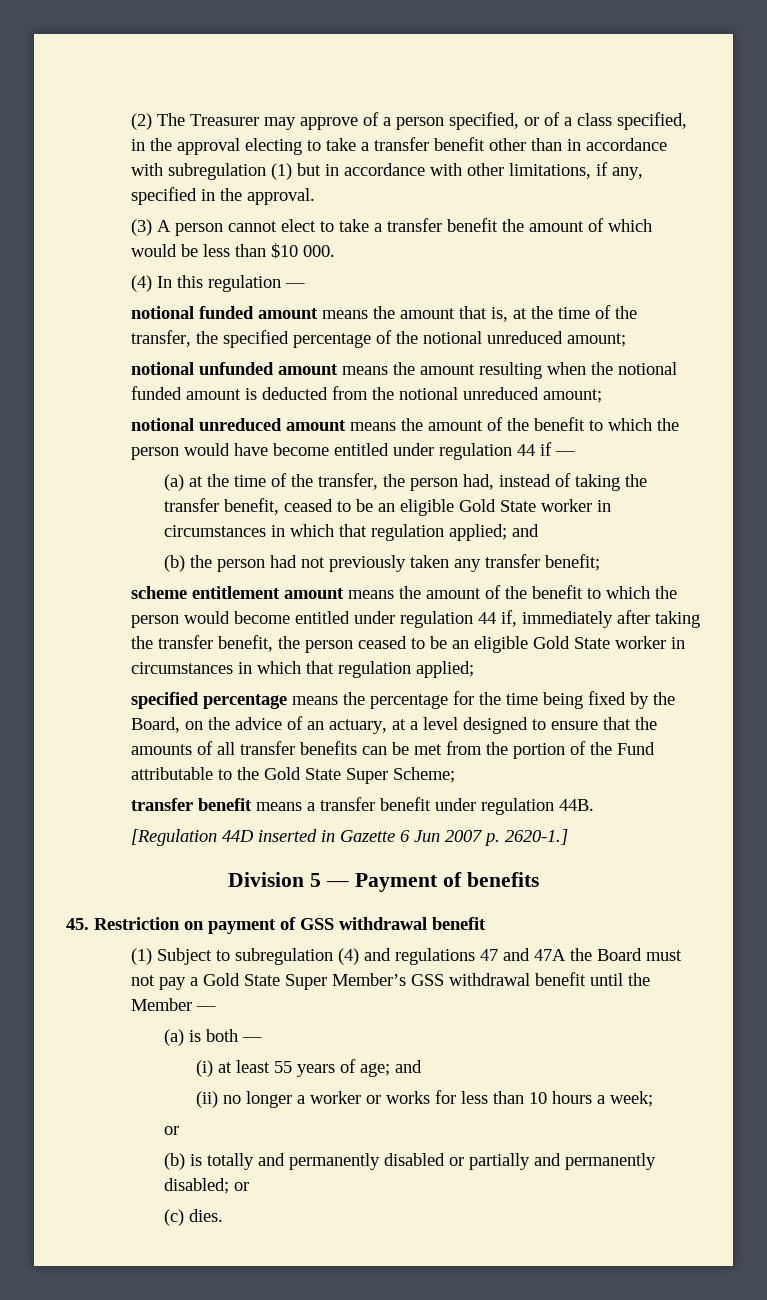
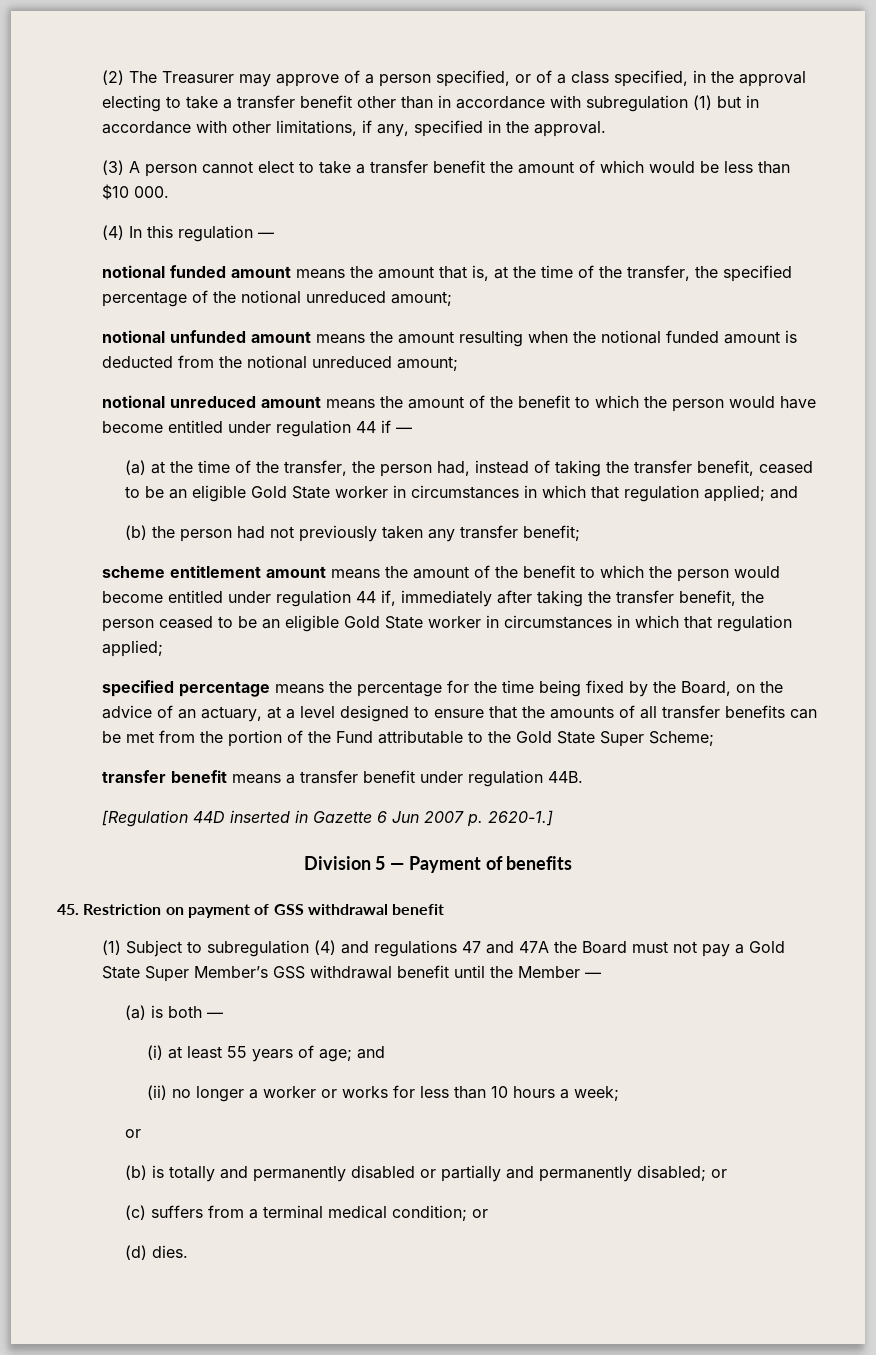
(184, 1217) none -> [150,1205,488,1221] [124,1245,147,1260] suffers from a terminal medical condition; or // (d)

